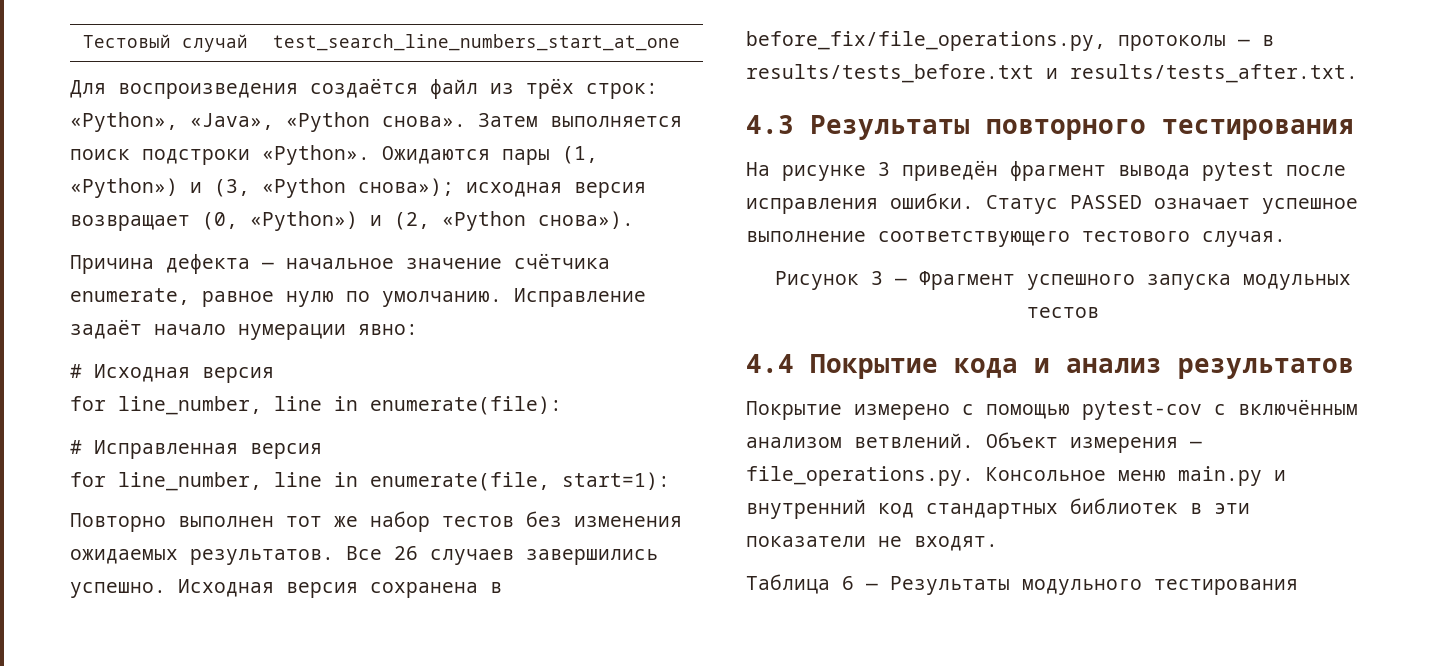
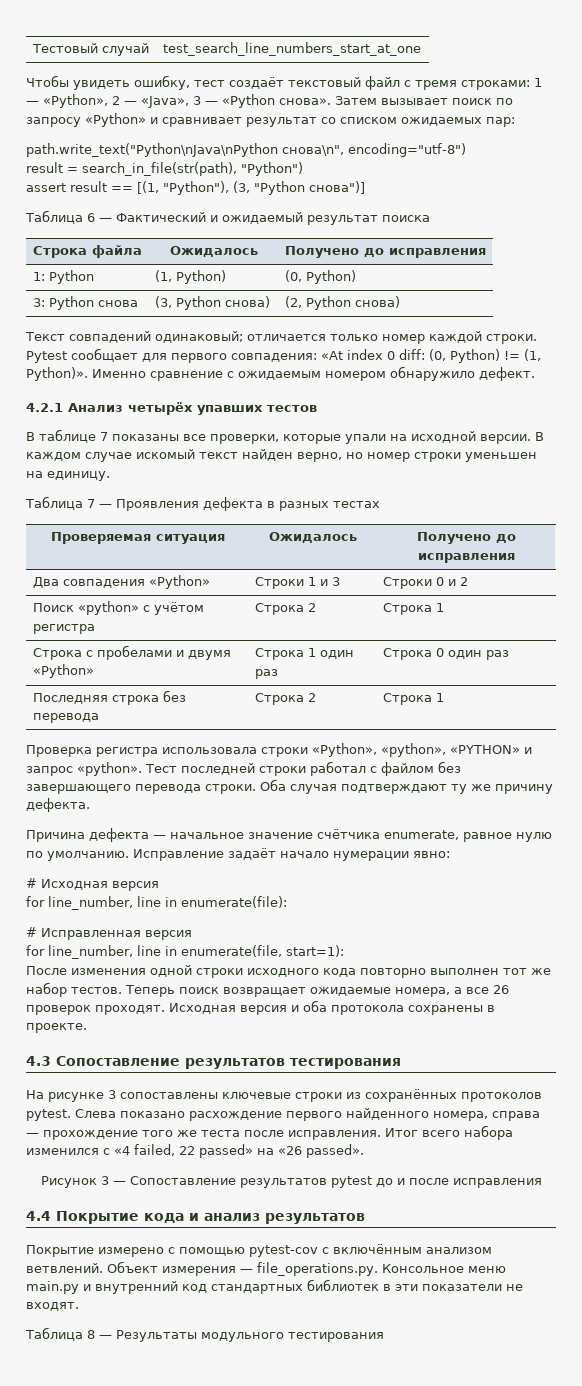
[70,78,658,99] [70,112,682,132] [70,145,598,165] [70,178,646,198] [70,211,634,231] Для воспроизведения создаётся файл из трёх строк: «Python», «Java», «Python снова». Затем выполняется поиск подстроки «Python». Ожидаются пары (1, «Python») и (3, «Python снова»); исходная версия возвращает (0, «Python») и (2, «Python снова»). -> [26,75,542,90] [26,94,513,108] [26,113,515,127] [26,143,466,157] [26,162,303,176] [26,181,365,195] [25,210,430,225] [33,245,142,258] [169,246,258,257] [285,246,486,258] [32,270,94,284] [154,270,226,284] [284,270,356,284] [32,296,138,310] [154,296,270,310] [284,296,400,310] [25,331,537,344] [26,348,541,363] [26,366,535,381] [26,402,317,415] [26,429,544,444] [26,449,537,462] [26,471,110,481] [25,496,380,511] [50,532,225,544] [268,532,357,543] [416,532,516,544] [417,553,515,563] [32,575,210,589] [254,577,340,589] [382,577,468,589] [32,601,204,615] [32,624,95,634] [254,603,316,615] [382,603,444,615] [32,645,231,660] [32,664,94,678] [254,648,354,660] [254,669,278,679] [382,648,509,660] [32,690,186,705] [32,713,99,723] [254,693,316,705] [382,693,444,705] [26,743,532,757] [26,761,461,776] [26,779,553,794] [26,798,90,812] Чтобы увидеть ошибку, тест создаёт текстовый файл с тремя строками: 1 — «Python», 2 — «Java», 3 — «Python снова». Затем вызывает поиск по запросу «Python» и сравнивает результат со списком ожидаемых пар: // path.write_text("Python\nJava\nPython снова\n", encoding="utf-8") // result = search_in_file(str(path), "Python") // assert result == [(1, "Python"), (3, "Python снова")] // Таблица 6 — Фактический и ожидаемый результат поиска // Строка файла | Ожидалось | Получено до исправления // 1: Python | (1, Python) | (0, Python) // 3: Python снова | (3, Python снова) | (2, Python снова) // Текст совпадений одинаковый; отличается только номер каждой строки. Pytest сообщает для первого совпадения: «At index 0 diff: (0, Python) != (1, Python)». Именно сравнение с ожидаемым номером обнаружило дефект. // 4.2.1 Анализ четырёх упавших тестов // В таблице 7 показаны все проверки, которые упали на исходной версии. В каждом случае искомый текст найден верно, но номер строки уменьшен на единицу. // Таблица 7 — Проявления дефекта в разных тестах // Проверяемая ситуация | Ожидалось | Получено до исправления // Два совпадения «Python» | Строки 1 и 3 | Строки 0 и 2 // Поиск «python» с учётом регистра | Строка 2 | Строка 1 // Строка с пробелами и двумя «Python» | Строка 1 один раз | Строка 0 один раз // Последняя строка без перевода | Строка 2 | Строка 1 // Проверка регистра использовала строки «Python», «python», «PYTHON» и запрос «python». Тест последней строки работал с файлом без завершающего перевода строки. Оба случая подтверждают ту же причину дефекта.
[70,511,682,532] [70,546,658,565] [70,579,502,598] [746,31,1274,51] [746,64,1358,83] Повторно выполнен тот же набор тестов без изменения ожидаемых результатов. Все 26 случаев завершились успешно. Исходная версия сохранена в before_fix/file_operations.py, протоколы — в results/tests_before.txt и results/tests_after.txt. -> [26,965,551,978] [26,982,509,997] [26,1000,495,1015] [26,1023,87,1033] После изменения одной строки исходного кода повторно выполнен тот же набор тестов. Теперь поиск возвращает ожидаемые номера, а все 26 проверок проходят. Исходная версия и оба протокола сохранены в проекте.
[810,115,1146,140] Результаты повторного -> [56,1056,285,1069] Сопоставление результатов
[902,160,1346,181] [746,193,1358,214] [746,231,1286,247] [774,271,1351,290] [1026,307,1099,318] приведён фрагмент вывода pytest после исправления ошибки. Статус PASSED означает успешное выполнение соответствующего тестового случая. // Рисунок 3 — Фрагмент успешного запуска модульных тестов -> [120,1089,542,1102] [26,1108,540,1121] [26,1125,513,1140] [26,1144,364,1158] [40,1176,542,1188] сопоставлены ключевые строки из сохранённых протоколов pytest. Слева показано расхождение первого найденного номера, справа — прохождение того же теста после исправления. Итог всего набора изменился с «4 failed, 22 passed» на «26 passed». // Рисунок 3 — Сопоставление результатов pytest до и после исправления
[842,576,854,590] 6 -> [87,1330,95,1339] 8

